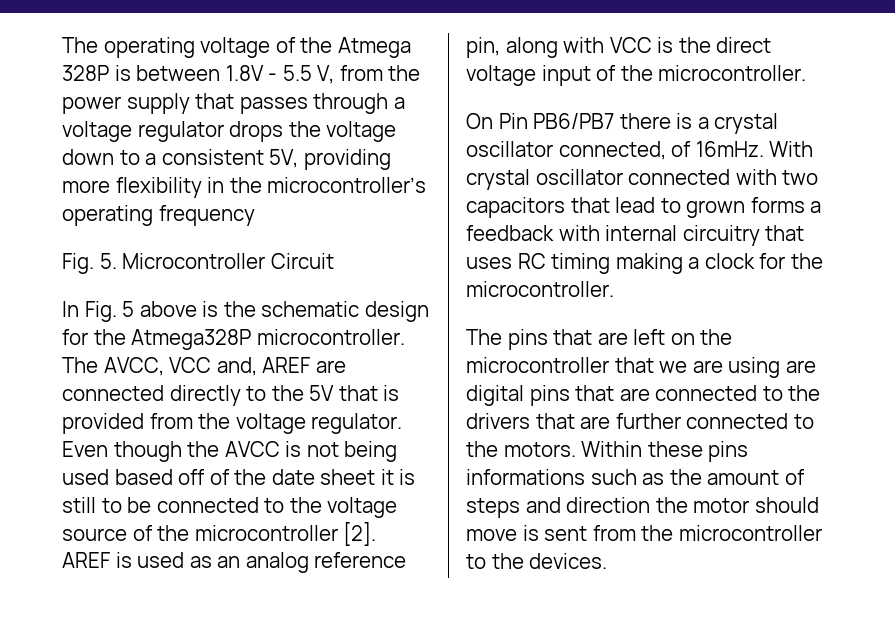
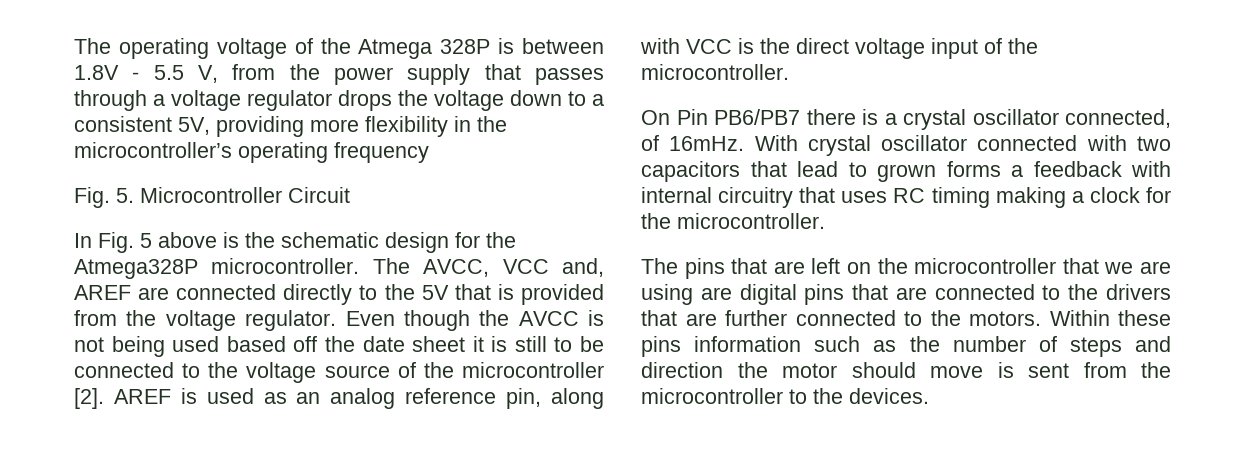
[209,469,230,485] of -> (318, 344) none
[466,469,585,485] informations -> [694,336,802,352] information
[707,470,780,485] amount -> [952,336,1026,352] number

